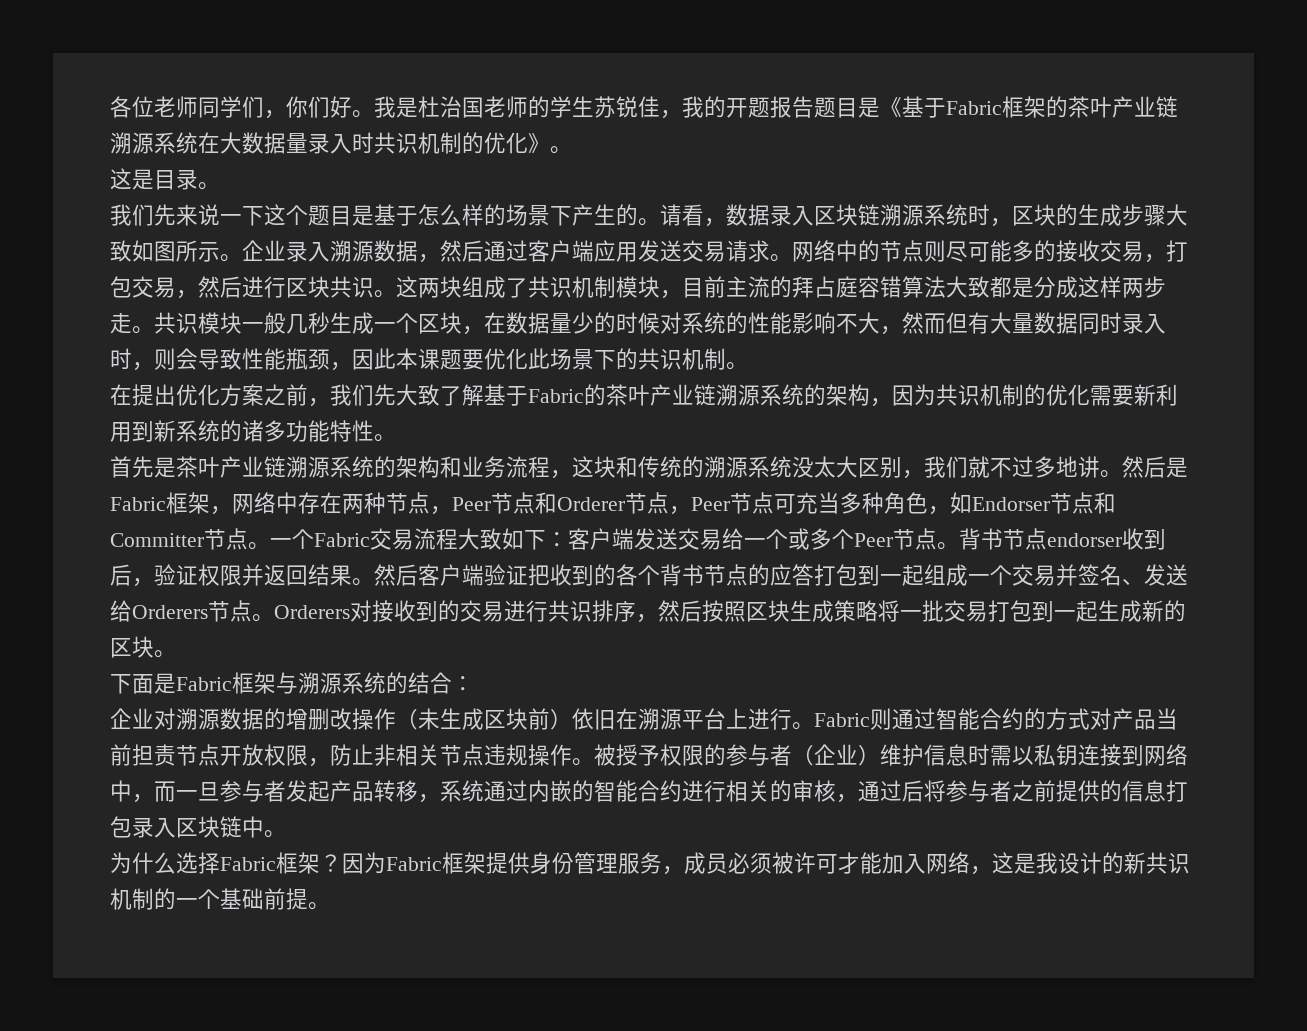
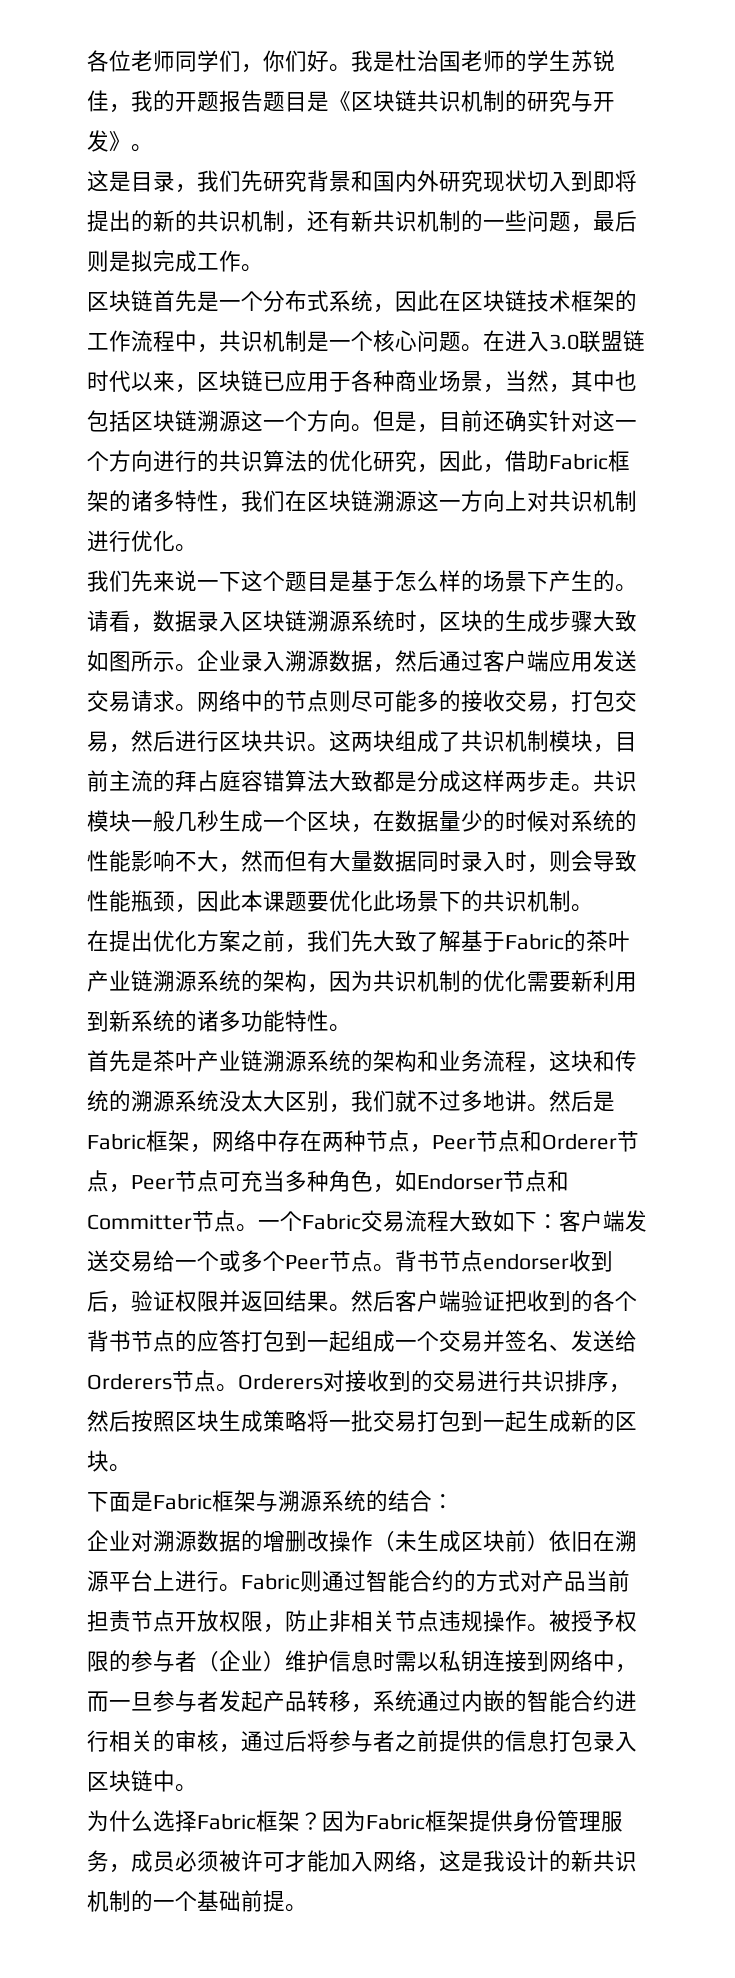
[902,96,1178,118] [110,132,572,154] [110,168,198,190] 基于Fabric框架的茶叶产业链溯源系统在大数据量录入时共识机制的优化》。 // 这是目录 -> [351,90,615,112] [87,130,153,152] [87,170,637,193] [87,210,637,233] [87,250,263,272] [87,290,637,313] [87,330,645,353] [87,370,637,393] [87,410,637,433] [87,450,630,473] [87,490,637,513] [87,530,175,552] 区块链共识机制的研究与开发》。 // 这是目录，我们先研究背景和国内外研究现状切入到即将提出的新的共识机制，还有新共识机制的一些问题，最后则是拟完成工作。 // 区块链首先是一个分布式系统，因此在区块链技术框架的工作流程中，共识机制是一个核心问题。在进入3.0联盟链时代以来，区块链已应用于各种商业场景，当然，其中也包括区块链溯源这一个方向。但是，目前还确实针对这一个方向进行的共识算法的优化研究，因此，借助Fabric框架的诸多特性，我们在区块链溯源这一方向上对共识机制进行优化

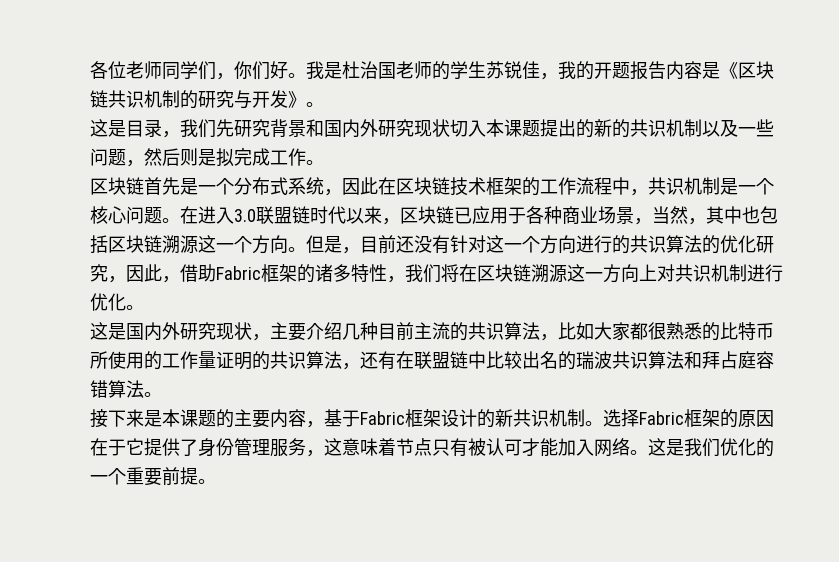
[263,91,307,112] 题目 -> [666,61,702,80] 内容
[571,170,637,192] 到即将 -> [486,119,540,137] 本课题
[285,210,483,233] ，还有新共识机制的 -> [702,119,738,137] 以及
[593,211,615,232] 最 -> [144,148,162,166] 然
[505,410,549,432] 确实 -> [414,235,450,254] 没有
(285, 501) none -> [441,264,459,282] 将
[87,570,637,592] [87,610,637,633] [87,650,637,673] [87,690,637,713] [87,730,637,753] [87,770,637,792] [87,810,637,833] [87,850,637,873] [87,890,593,913] [87,930,630,953] [87,970,637,993] [87,1010,351,1032] [87,1050,637,1073] [87,1090,615,1113] [87,1130,639,1153] [87,1170,569,1193] [87,1210,647,1232] [87,1250,613,1272] [87,1290,637,1313] [87,1330,637,1352] [87,1370,631,1393] [87,1410,637,1432] [87,1450,131,1472] [87,1490,454,1512] [87,1530,637,1552] [87,1570,630,1592] [87,1610,637,1633] [87,1650,637,1673] [87,1690,637,1713] [87,1730,637,1753] [87,1770,197,1792] [87,1810,623,1832] [87,1850,637,1873] [87,1890,241,1912] 我们先来说一下这个题目是基于怎么样的场景下产生的。请看，数据录入区块链溯源系统时，区块的生成步骤大致如图所示。企业录入溯源数据，然后通过客户端应用发送交易请求。网络中的节点则尽可能多的接收交易，打包交易，然后进行区块共识。这两块组成了共识机制模块，目前主流的拜占庭容错算法大致都是分成这样两步走。共识模块一般几秒生成一个区块，在数据量少的时候对系统的性能影响不大，然而但有大量数据同时录入时，则会导致性能瓶颈，因此本课题要优化此场景下的共识机制。 // 在提出优化方案之前，我们先大致了解基于Fabric的茶叶产业链溯源系统的架构，因为共识机制的优化需要新利用到新系统的诸多功能特性。 // 首先是茶叶产业链溯源系统的架构和业务流程，这块和传统的溯源系统没太大区别，我们就不过多地讲。然后是Fabric框架，网络中存在两种节点，Peer节点和Orderer节点，Peer节点可充当多种角色，如Endorser节点和Committer节点。一个Fabric交易流程大致如下：客户端发送交易给一个或多个Peer节点。背书节点endorser收到后，验证权限并返回结果。然后客户端验证把收到的各个背书节点的应答打包到一起组成一个交易并签名、发送给Orderers节点。Orderers对接收到的交易进行共识排序，然后按照区块生成策略将一批交易打包到一起生成新的区块。 // 下面是Fabric框架与溯源系统的结合： // 企业对溯源数据的增删改操作（未生成区块前）依旧在溯源平台上进行。Fabric则通过智能合约的方式对产品当前担责节点开放权限，防止非相关节点违规操作。被授予权限的参与者（企业）维护信息时需以私钥连接到网络中，而一旦参与者发起产品转移，系统通过内嵌的智能合约进行相关的审核，通过后将参与者之前提供的信息打包录入区块链中。 // 为什么选择Fabric框架？因为Fabric框架提供身份管理服务，成员必须被许可才能加入网络，这是我设计的新共识机制的一个基础 -> [90,322,774,341] [90,351,774,370] [90,380,162,398] [90,409,774,428] [90,438,774,457] [90,467,162,486] 这是国内外研究现状，主要介绍几种目前主流的共识算法，比如大家都很熟悉的比特币所使用的工作量证明的共识算法，还有在联盟链中比较出名的瑞波共识算法和拜占庭容错算法。 // 接下来是本课题的主要内容，基于Fabric框架设计的新共识机制。选择Fabric框架的原因在于它提供了身份管理服务，这意味着节点只有被认可才能加入网络。这是我们优化的一个重要

